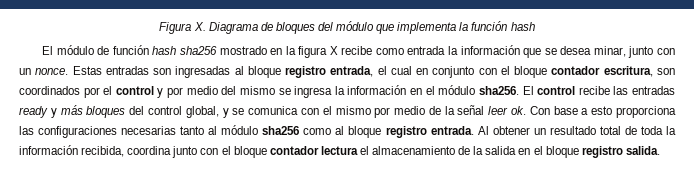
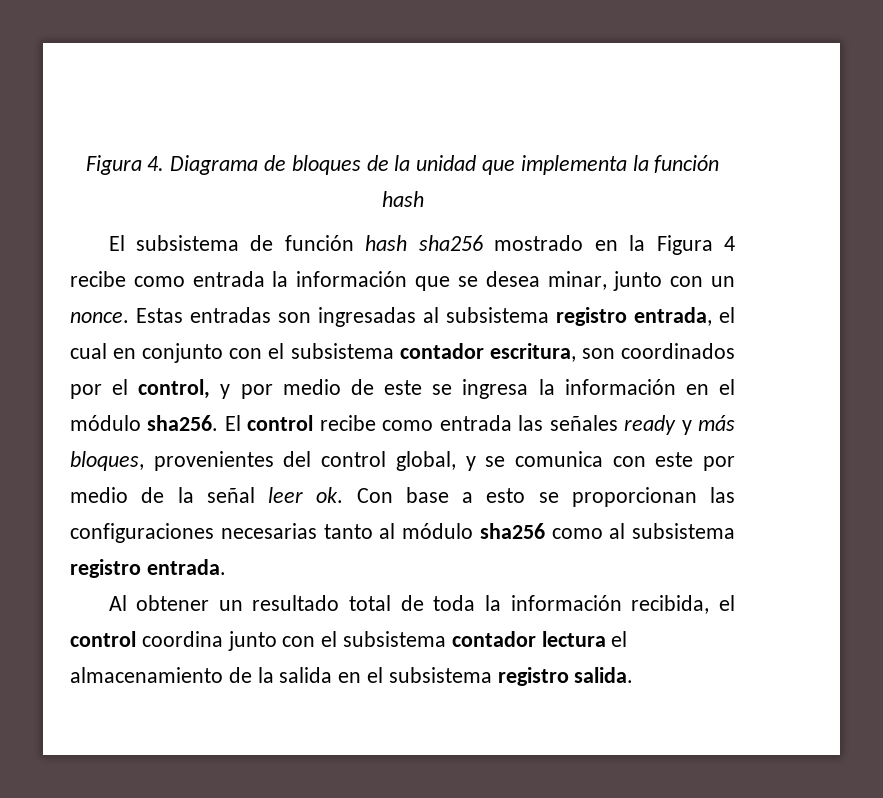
[159,22,206,34] Figura X. -> [85,155,165,175] Figura 4.
[317,21,375,31] del módulo -> [366,155,477,171] de la unidad
[56,45,94,55] módulo -> [135,235,239,251] subsistema
[298,46,338,58] figura X -> [656,235,735,255] Figura 4
[247,66,281,78] bloque -> [446,307,549,323] subsistema
[514,66,548,78] bloque -> [290,343,394,359] subsistema
[115,86,154,95] control -> [138,379,211,399] control,
[221,86,275,95] del mismo -> [350,379,423,395] de este
[613,86,675,95] las entradas -> [382,415,618,431] como entrada las señales
[86,106,126,118] bloques -> [70,451,274,471] bloques, provenientes
[322,106,371,115] el mismo -> [655,452,694,467] este
[616,106,676,118] proporciona -> [538,487,697,507] se proporcionan
[348,126,382,138] bloque -> [632,523,735,539] subsistema
(474, 130) none -> (226, 567) //
(125, 151) none -> [719,595,735,611] [70,631,136,647] el control
[233,146,267,158] bloque -> [343,631,447,647] subsistema
[545,146,579,158] bloque -> [388,667,492,683] subsistema

